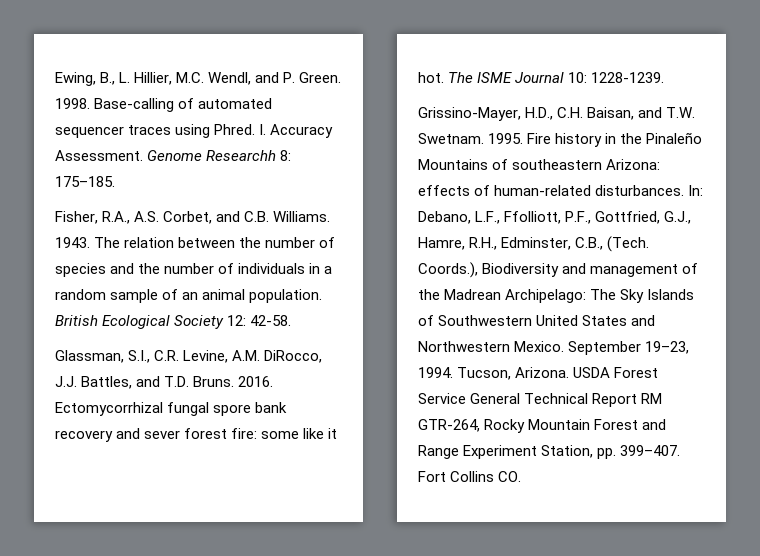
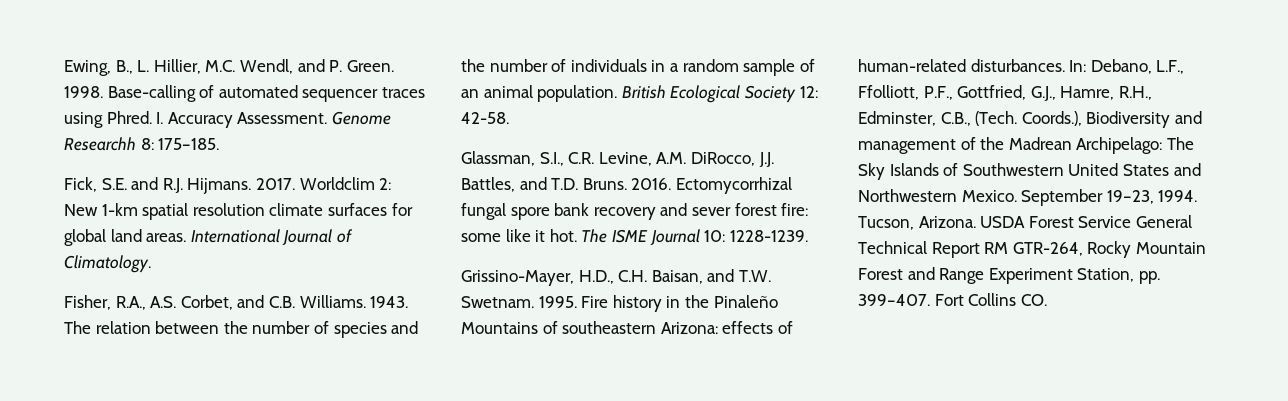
(115, 181) none -> [64,177,392,194] [64,203,413,220] [64,229,353,246] [64,255,151,273] // Fick, S.E. and R.J. Hijmans. 2017. Worldclim 2: New 1-km spatial resolution climate surfaces for global land areas. International Journal of Climatology.

